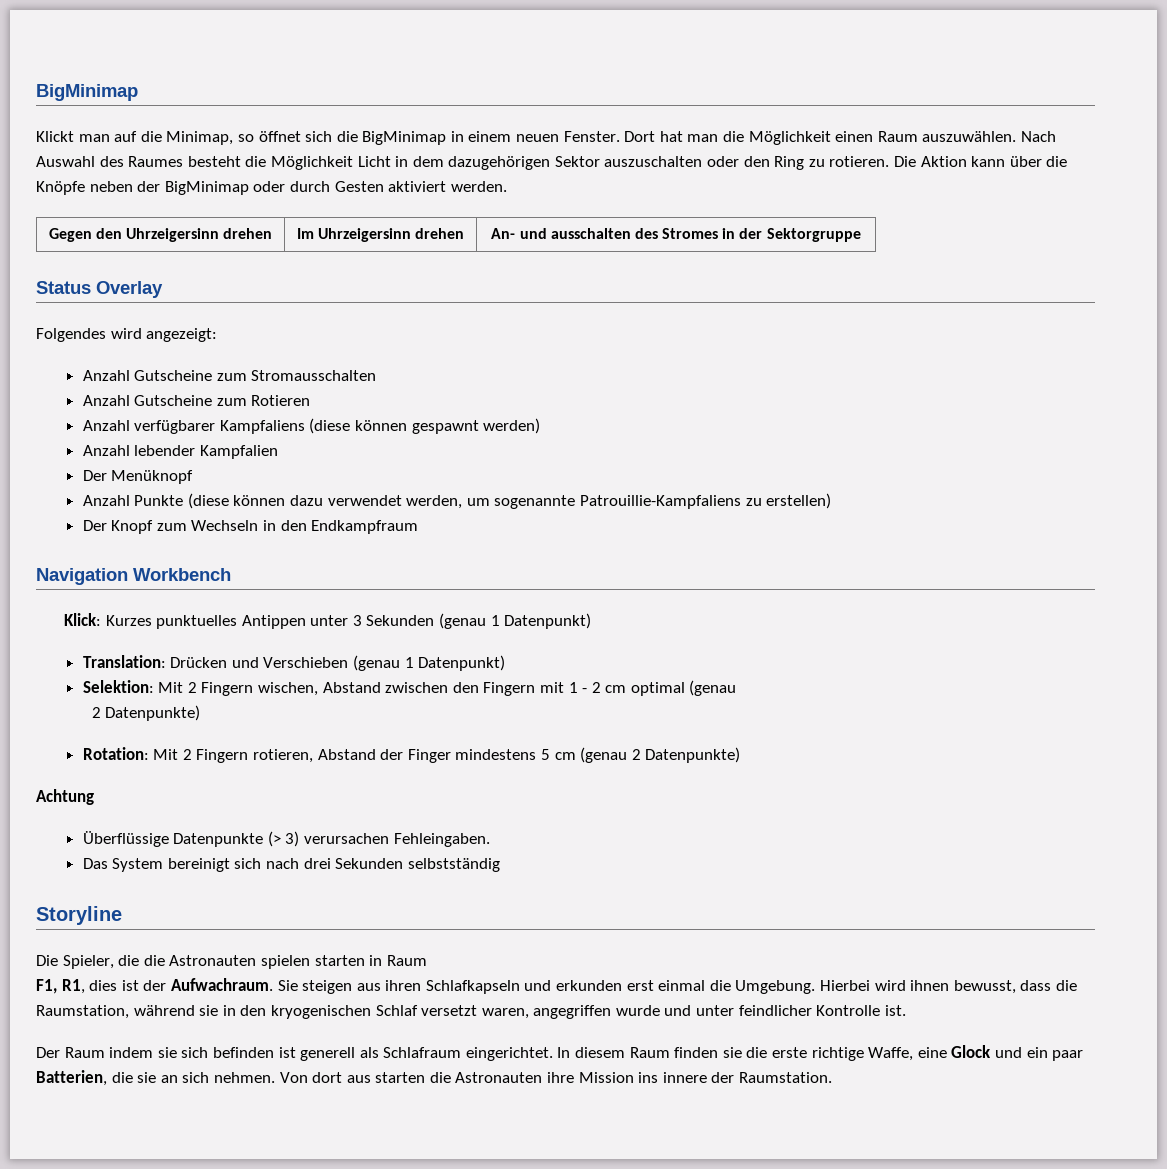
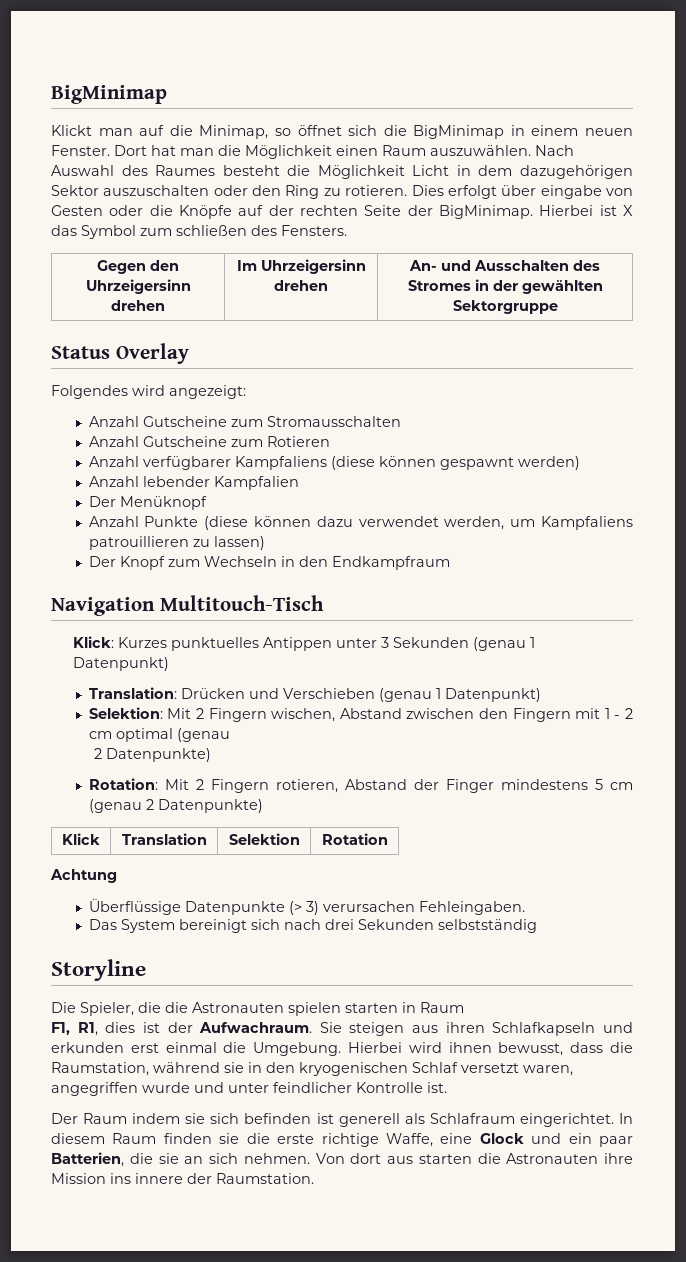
[894,156,1068,167] [36,181,507,195] Die Aktion kann über die Knöpfe neben der BigMinimap oder durch Gesten aktiviert werden. -> [411,185,634,199] [51,205,633,219] [51,225,347,239] Dies erfolgt über eingabe von Gesten oder die Knöpfe auf der rechten Seite der BigMinimap. Hierbei ist X das Symbol zum schließen des Fensters.
[550,228,631,239] ausschalten -> [474,260,569,271] Ausschalten
(763, 233) none -> [521,280,603,294] gewählten
[494,493,832,509] sogenannte Patrouillie-Kampfaliens zu erstellen) -> [541,516,633,530] [88,536,265,550] Kampfaliens patrouillieren zu lassen)
[133,568,231,581] Workbench -> [159,595,324,611] Multitouch-Tisch
(741, 755) none -> [62,833,100,845] [121,833,207,845] [228,833,300,845] [321,833,388,845] // Klick | Translation | Selektion | Rotation

